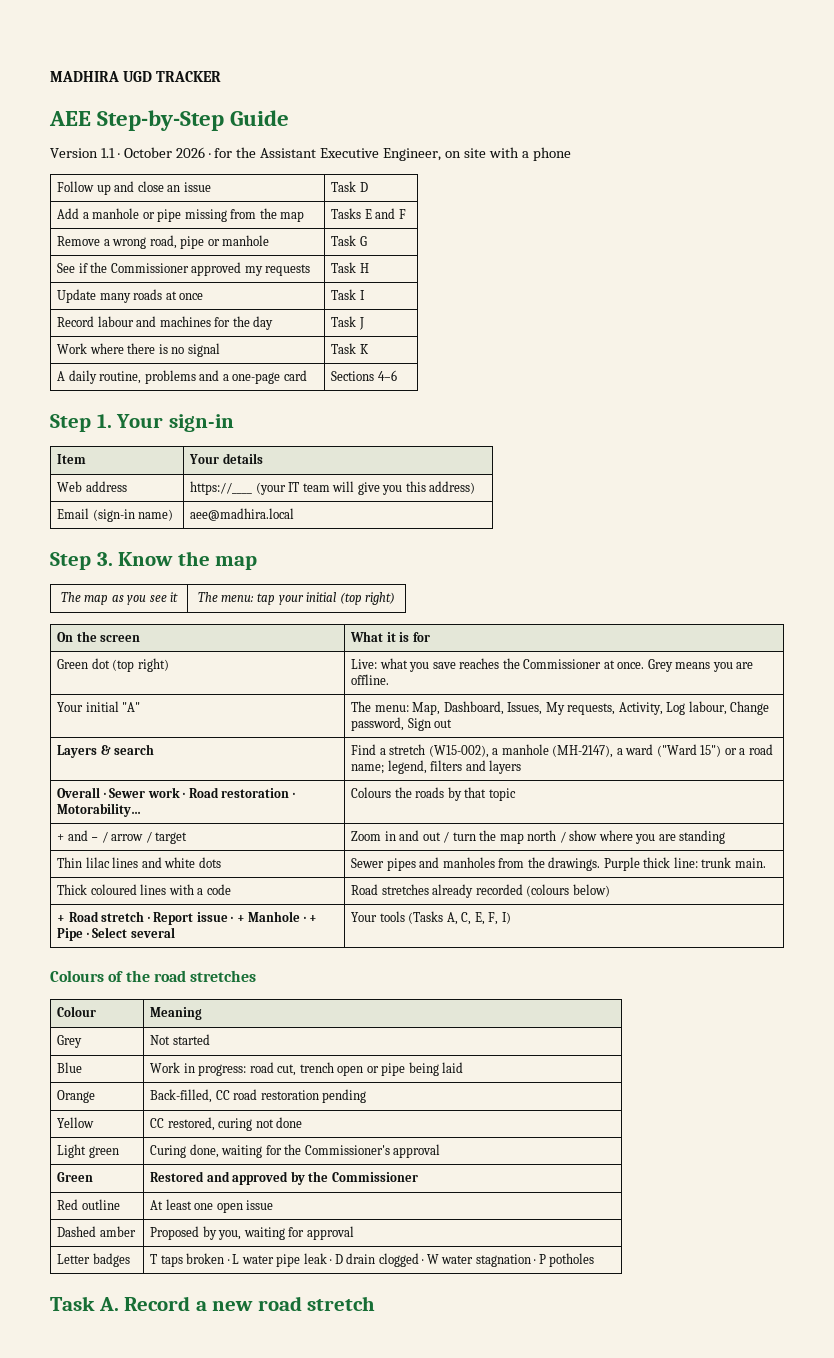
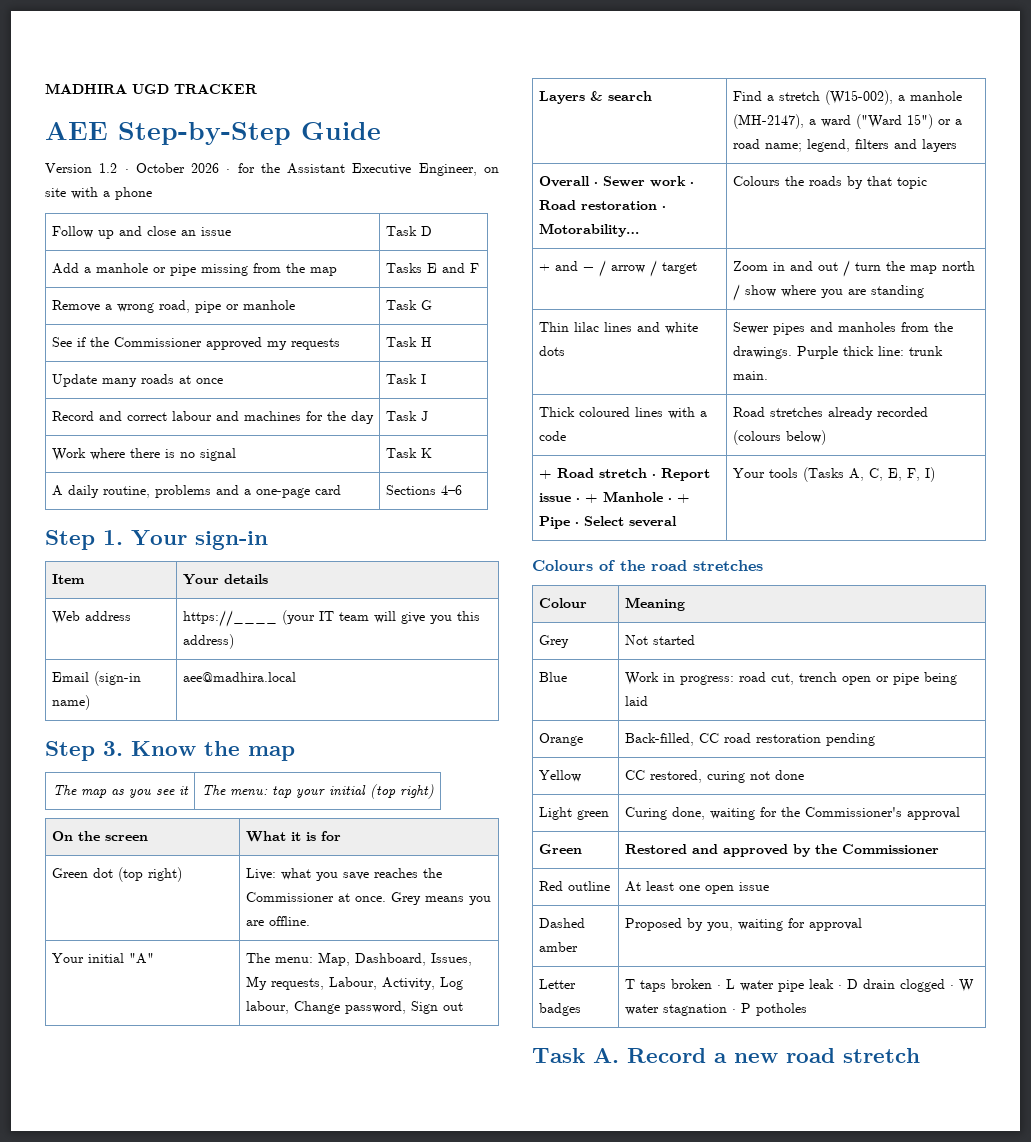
[100,148,115,158] 1.1 -> [99,163,118,173] 1.2
(95, 321) none -> [98,411,167,421] and correct
(616, 709) none -> [328,977,377,990] Labour,

